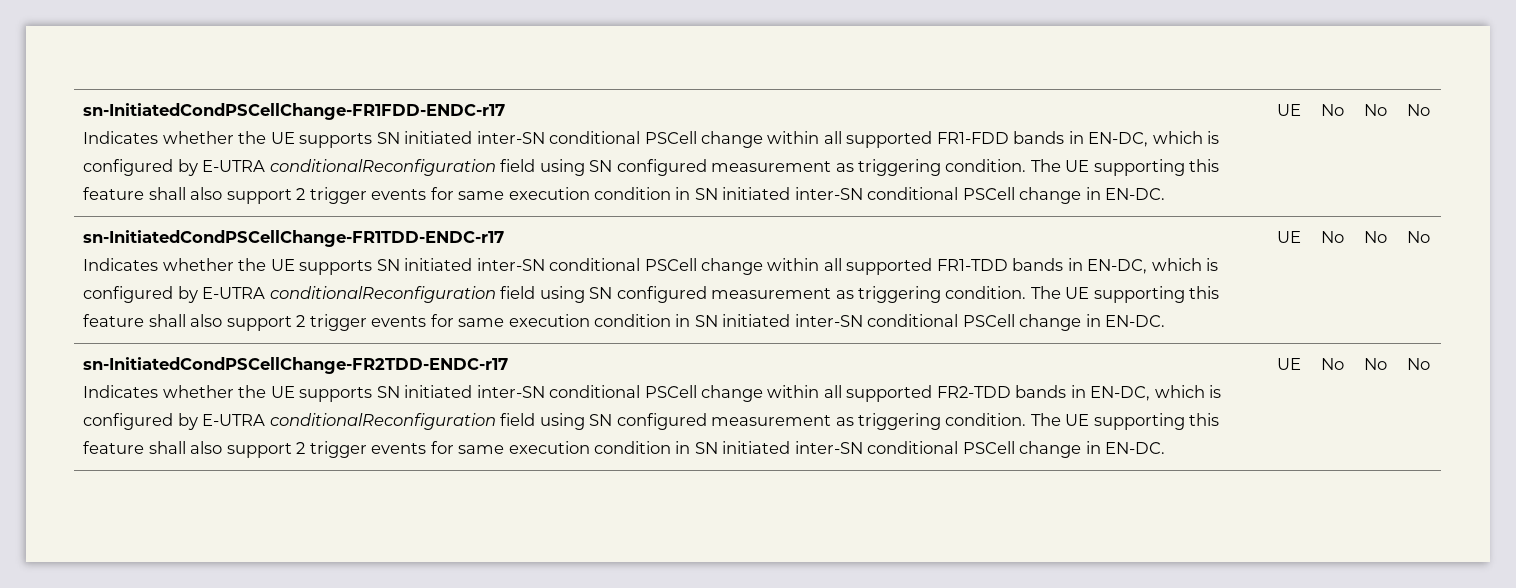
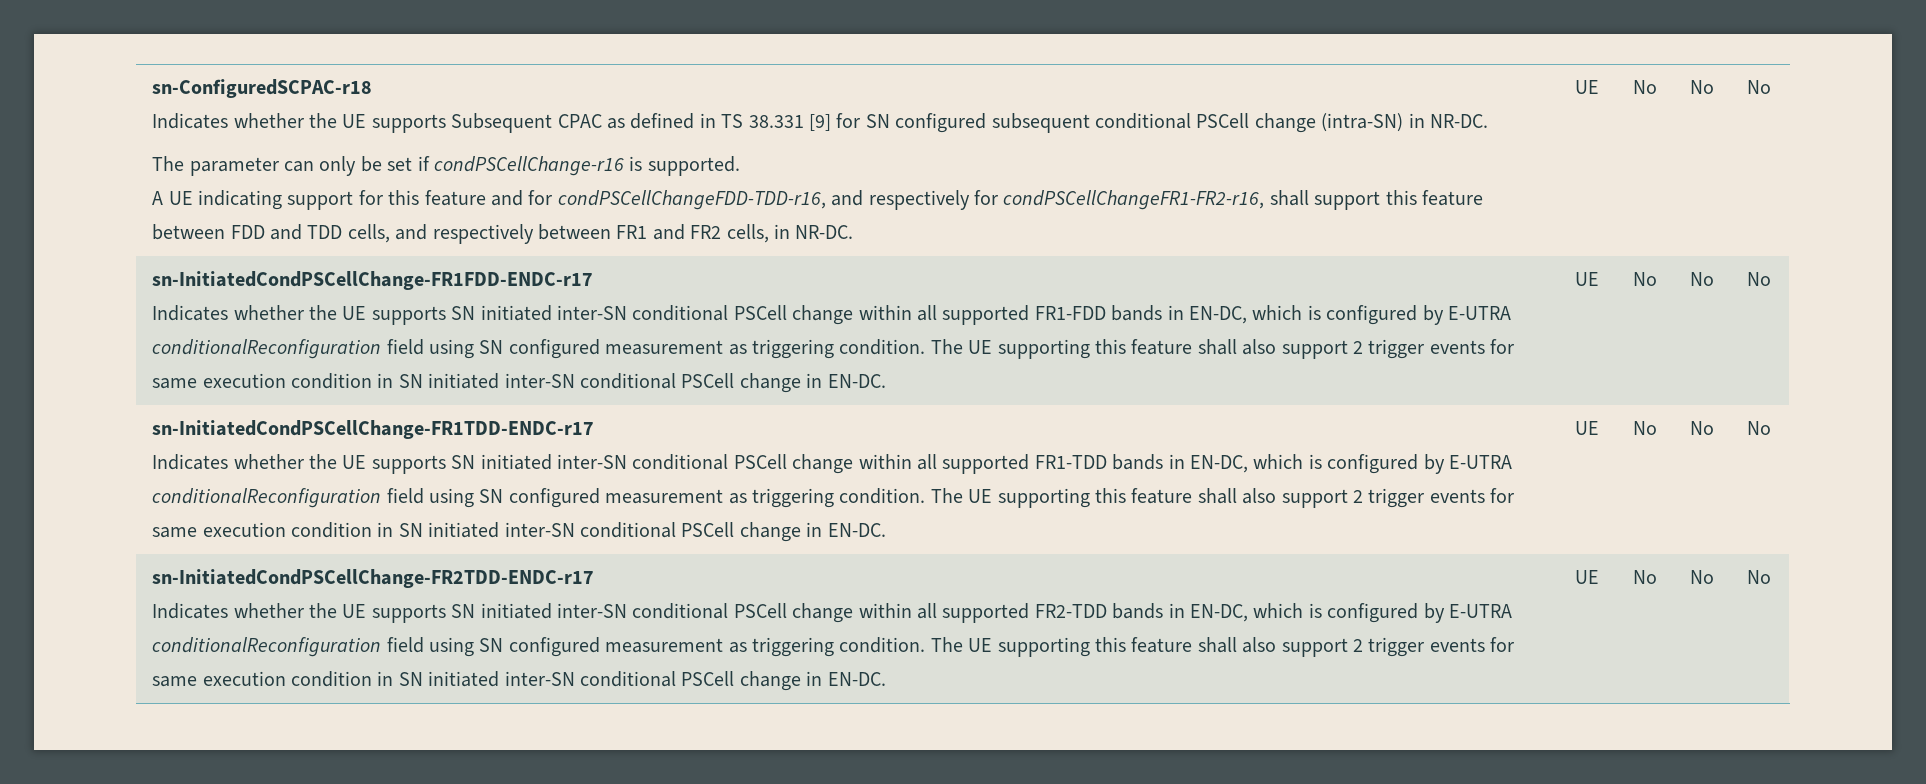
(83, 111) none -> [152,79,373,98] [152,113,1488,133] [152,156,740,176] [152,190,1483,210] [152,224,854,244] [1575,80,1600,94] [1633,80,1658,94] [1690,80,1715,94] [1747,80,1772,94] sn-ConfiguredSCPAC-r18 // Indicates whether the UE supports Subsequent CPAC as defined in TS 38.331 [9] for SN configured subsequent conditional PSCell change (intra-SN) in NR-DC. // The parameter can only be set if condPSCellChange-r16 is supported. // A UE indicating support for this feature and for condPSCellChangeFDD-TDD-r16, and respectively for condPSCellChangeFR1-FR2-r16, shall support this feature between FDD and TDD cells, and respectively between FR1 and FR2 cells, in NR-DC. | UE | No | No | No //

